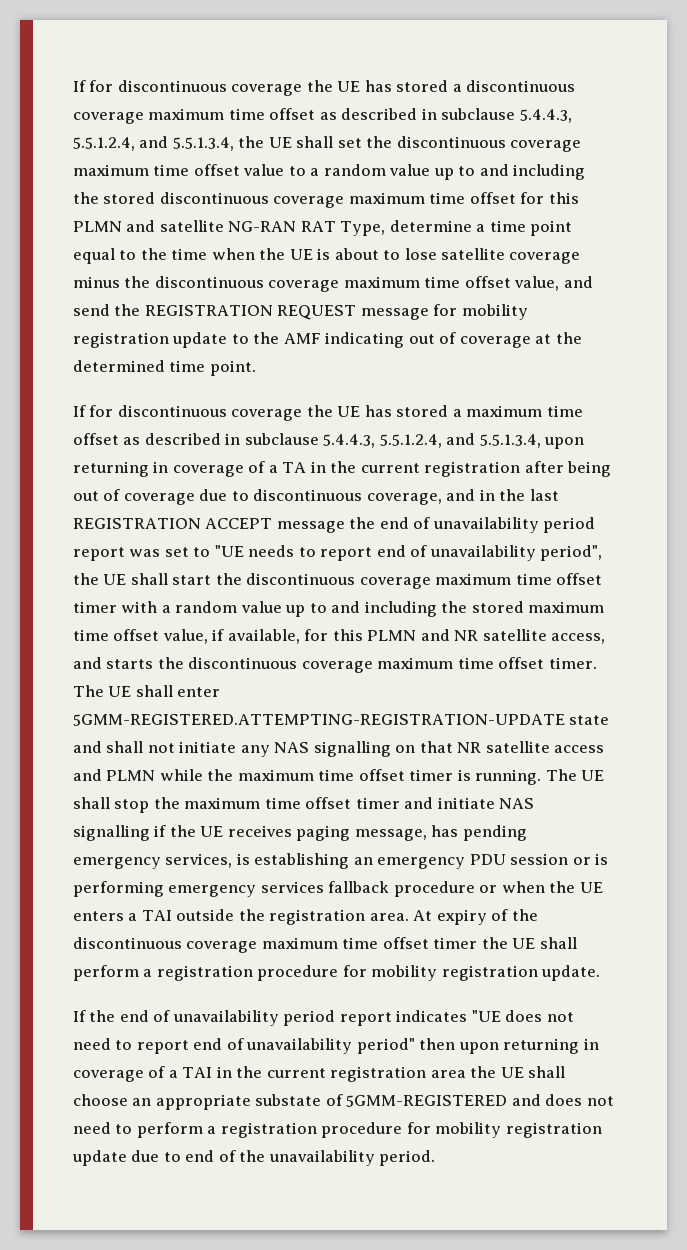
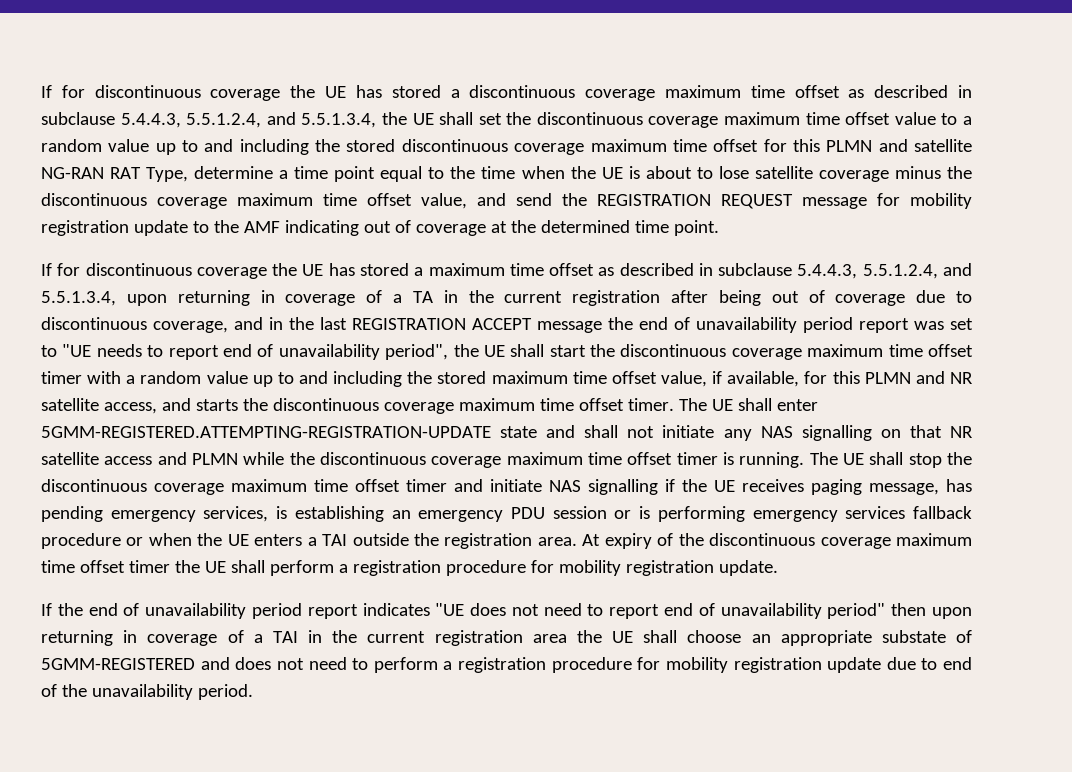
(234, 775) none -> [320,452,502,468] discontinuous coverage
(180, 803) none -> [41,479,224,495] discontinuous coverage

